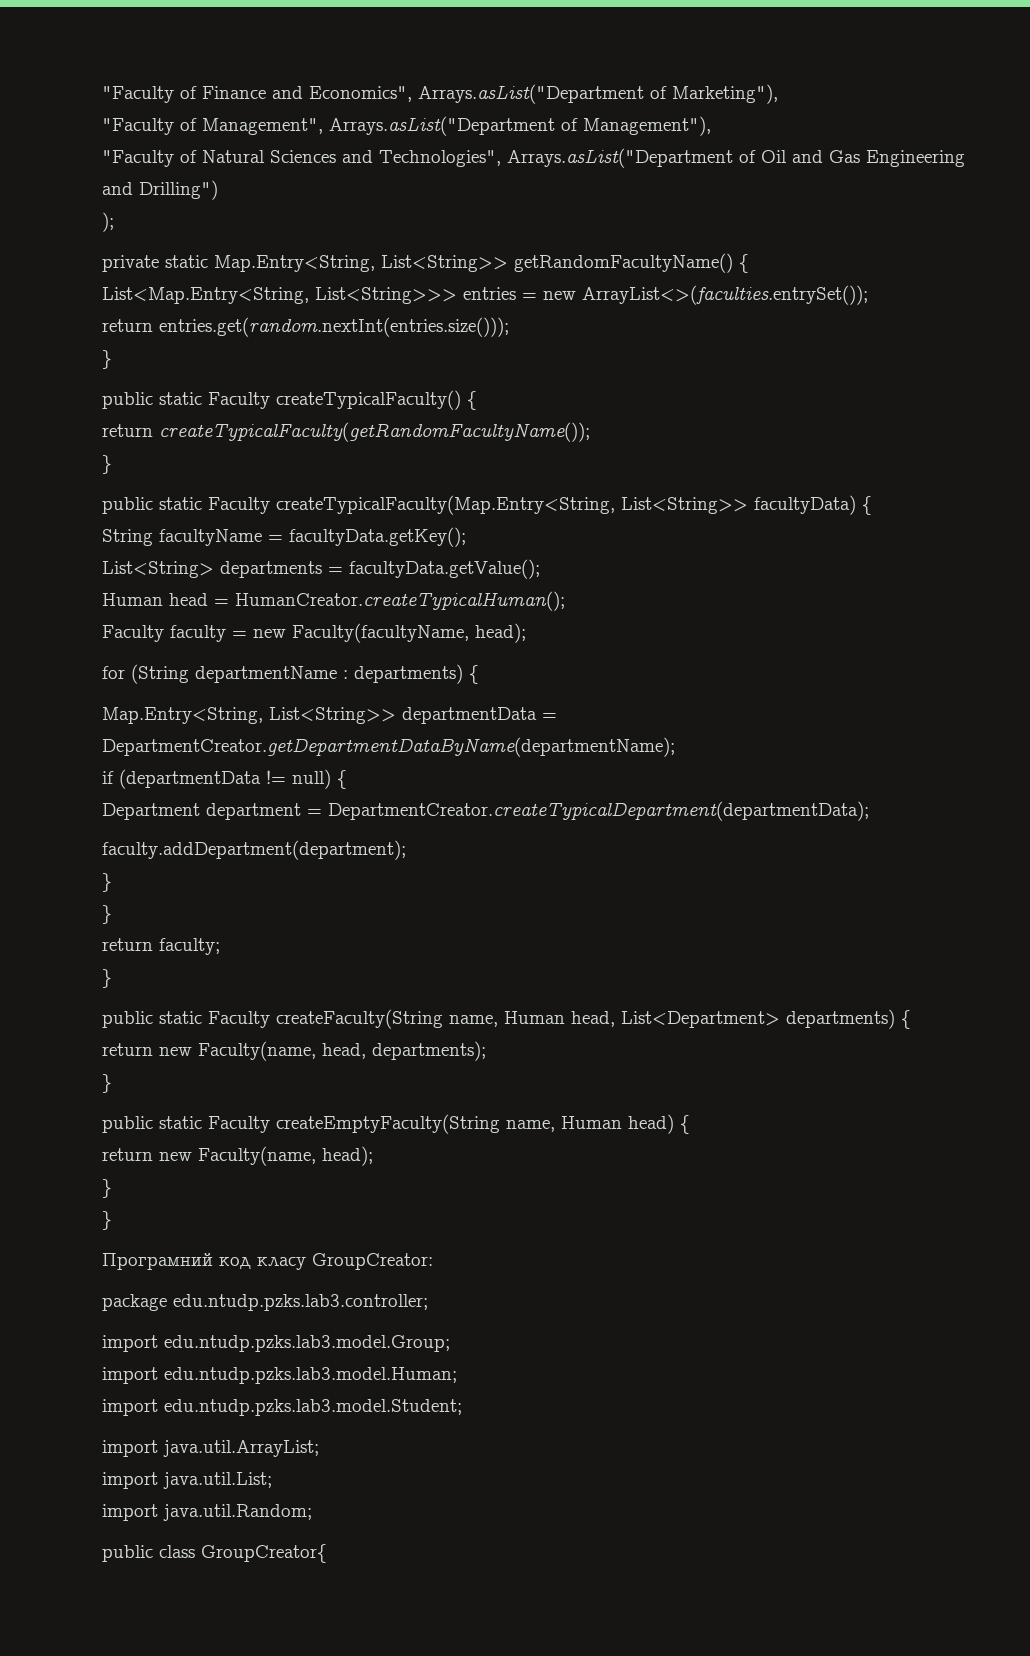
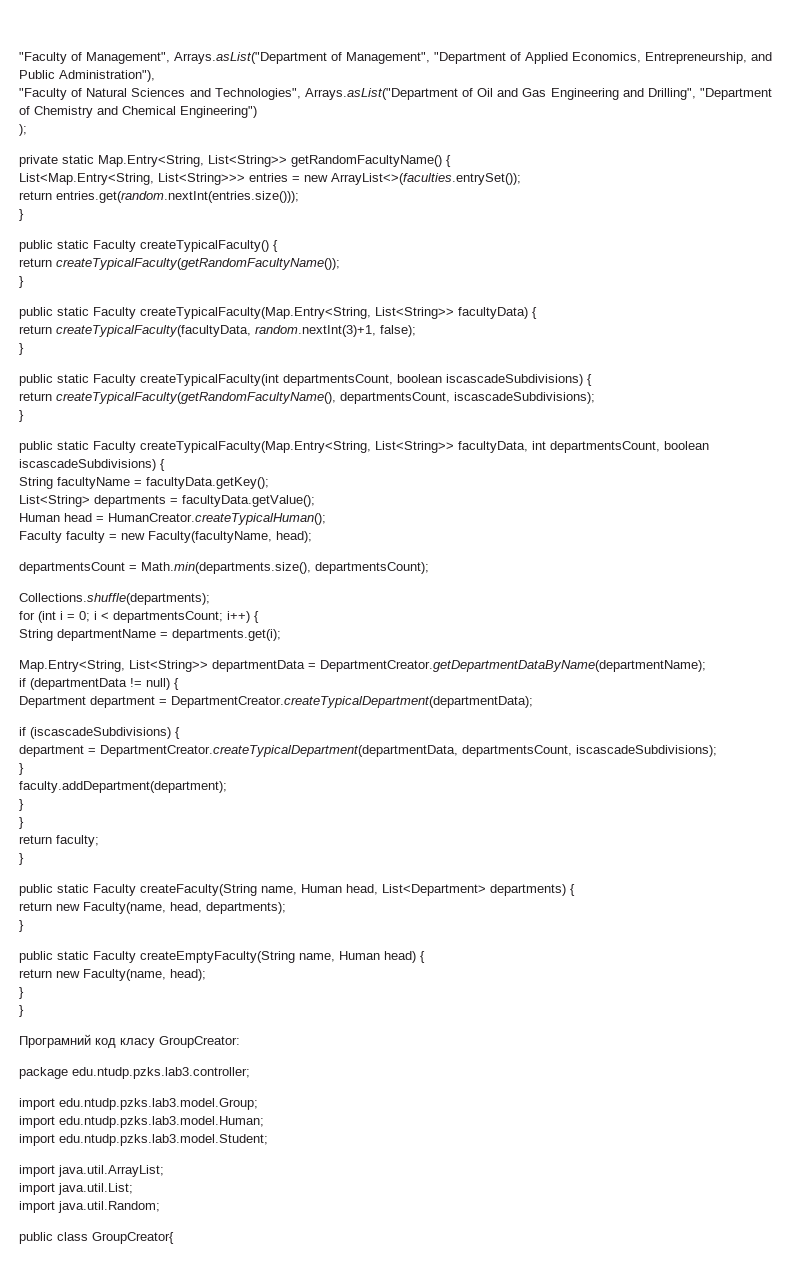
[102,84,778,104] [102,116,711,136] "Faculty of Finance and Economics", Arrays.asList("Department of Marketing"), // "Faculty of Management", Arrays.asList("Department of Management"), -> [19,52,772,64] [19,70,155,82] "Faculty of Management", Arrays.asList("Department of Management", "Department of Applied Economics, Entrepreneurship, and Public Administration"),
[139,180,218,200] Drilling") -> [647,88,772,100] [19,106,257,118] Drilling", "Department of Chemistry and Chemical Engineering")
(872, 505) none -> [19,325,416,337] [19,343,24,355] [19,374,592,386] [19,392,595,404] [19,410,24,422] [19,441,709,453] [19,459,165,471] // return createTypicalFaculty(facultyData, random.nextInt(3)+1, false); // } // public static Faculty createTypicalFaculty(int departmentsCount, boolean iscascadeSubdivisions) { // return createTypicalFaculty(getRandomFacultyName(), departmentsCount, iscascadeSubdivisions); // } // public static Faculty createTypicalFaculty(Map.Entry<String, List<String>> facultyData, int departmentsCount, boolean iscascadeSubdivisions) {
[102,664,479,684] for (String departmentName : departments) { -> [19,562,429,574] [19,593,210,605] [19,611,259,623] [19,629,281,641] departmentsCount = Math.min(departments.size(), departmentsCount); // Collections.shuffle(departments); // for (int i = 0; i < departmentsCount; i++) { // String departmentName = departments.get(i);
(869, 811) none -> [19,727,180,739] [19,745,717,757] [19,763,24,775] // if (iscascadeSubdivisions) { // department = DepartmentCreator.createTypicalDepartment(departmentData, departmentsCount, iscascadeSubdivisions); // }

